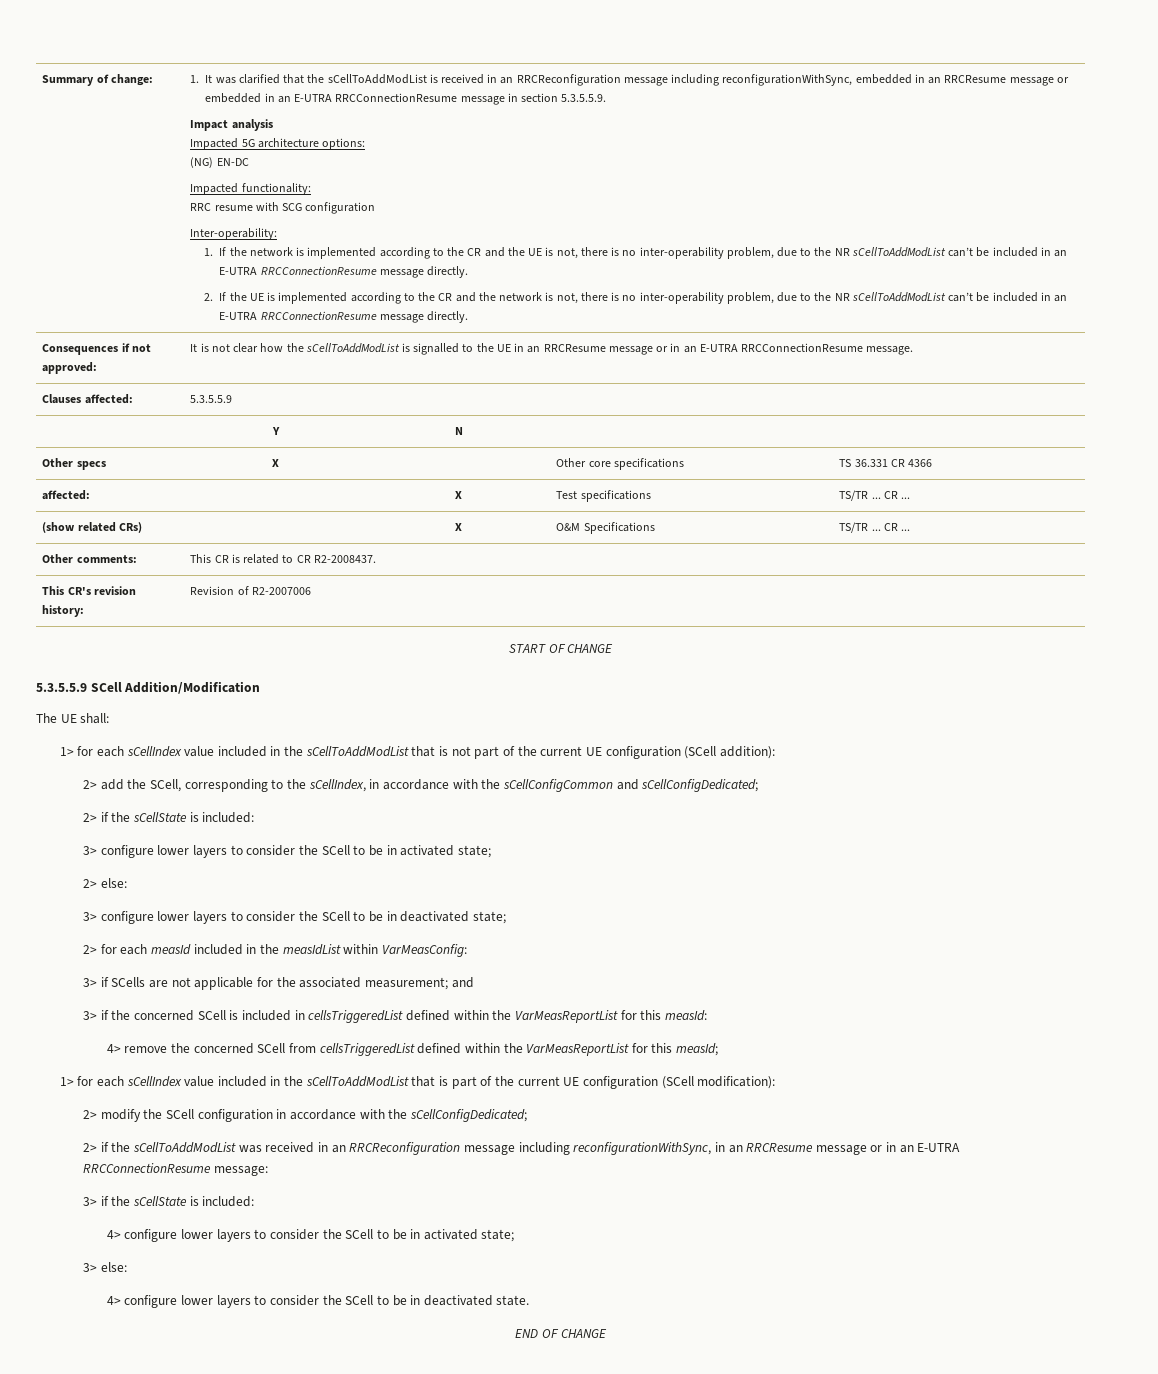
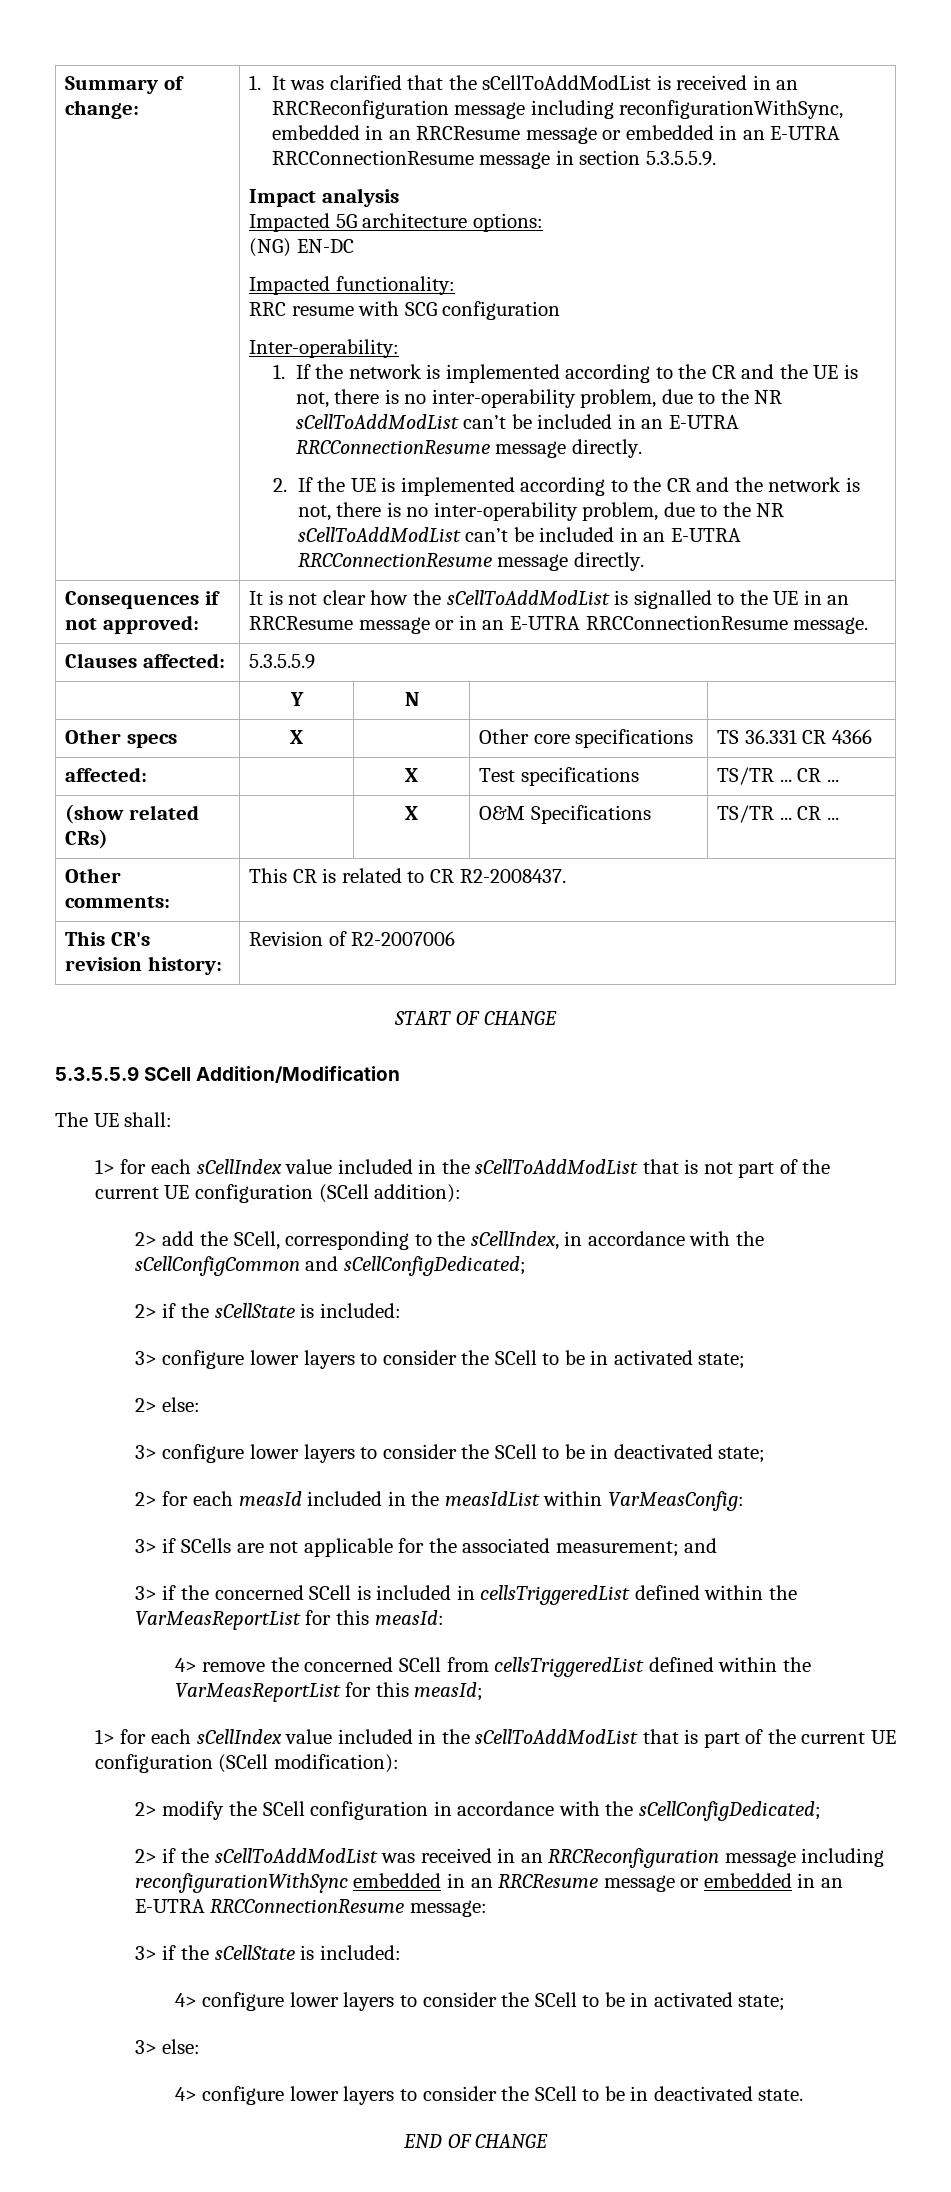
[573,1142,883,1155] reconfigurationWithSync, in an RRCResume message or -> [134,1873,792,1893] reconfigurationWithSync embedded in an RRCResume message or embedded

